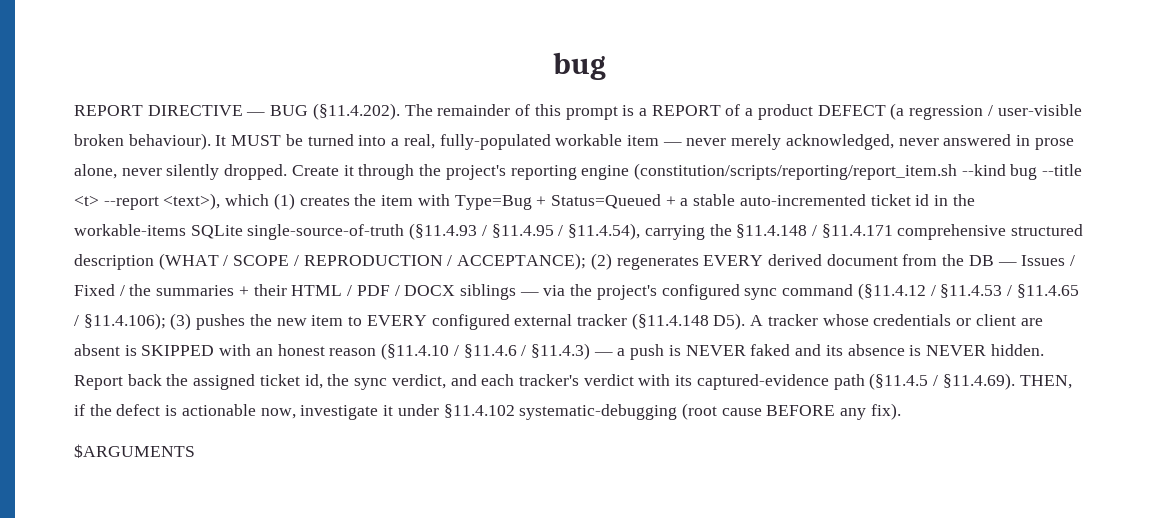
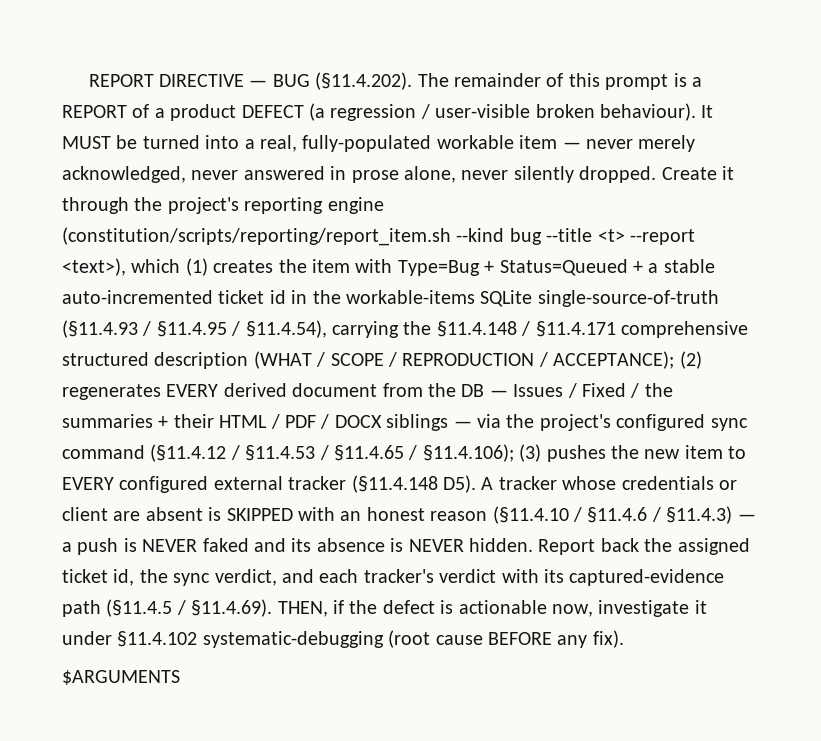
[552,52,606,80] bug // -> (88, 80) none

